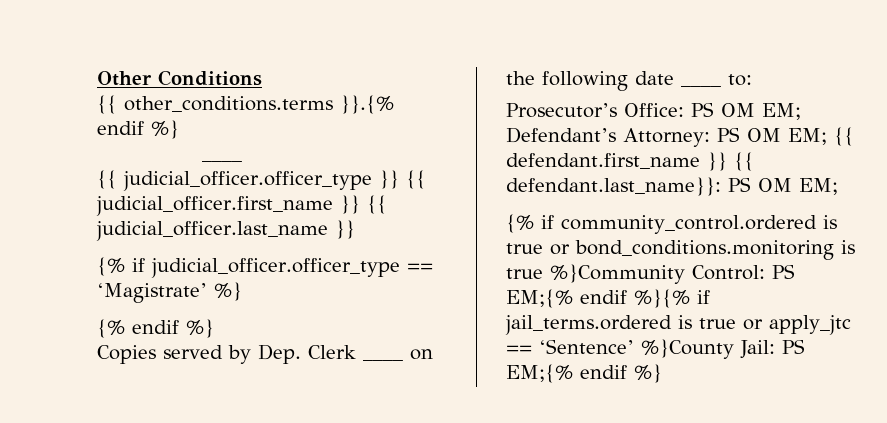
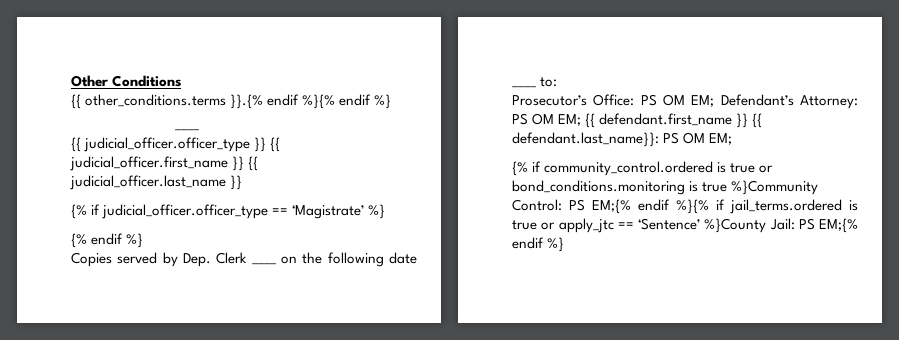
(144, 128) none -> [302,94,372,109] %}{% endif

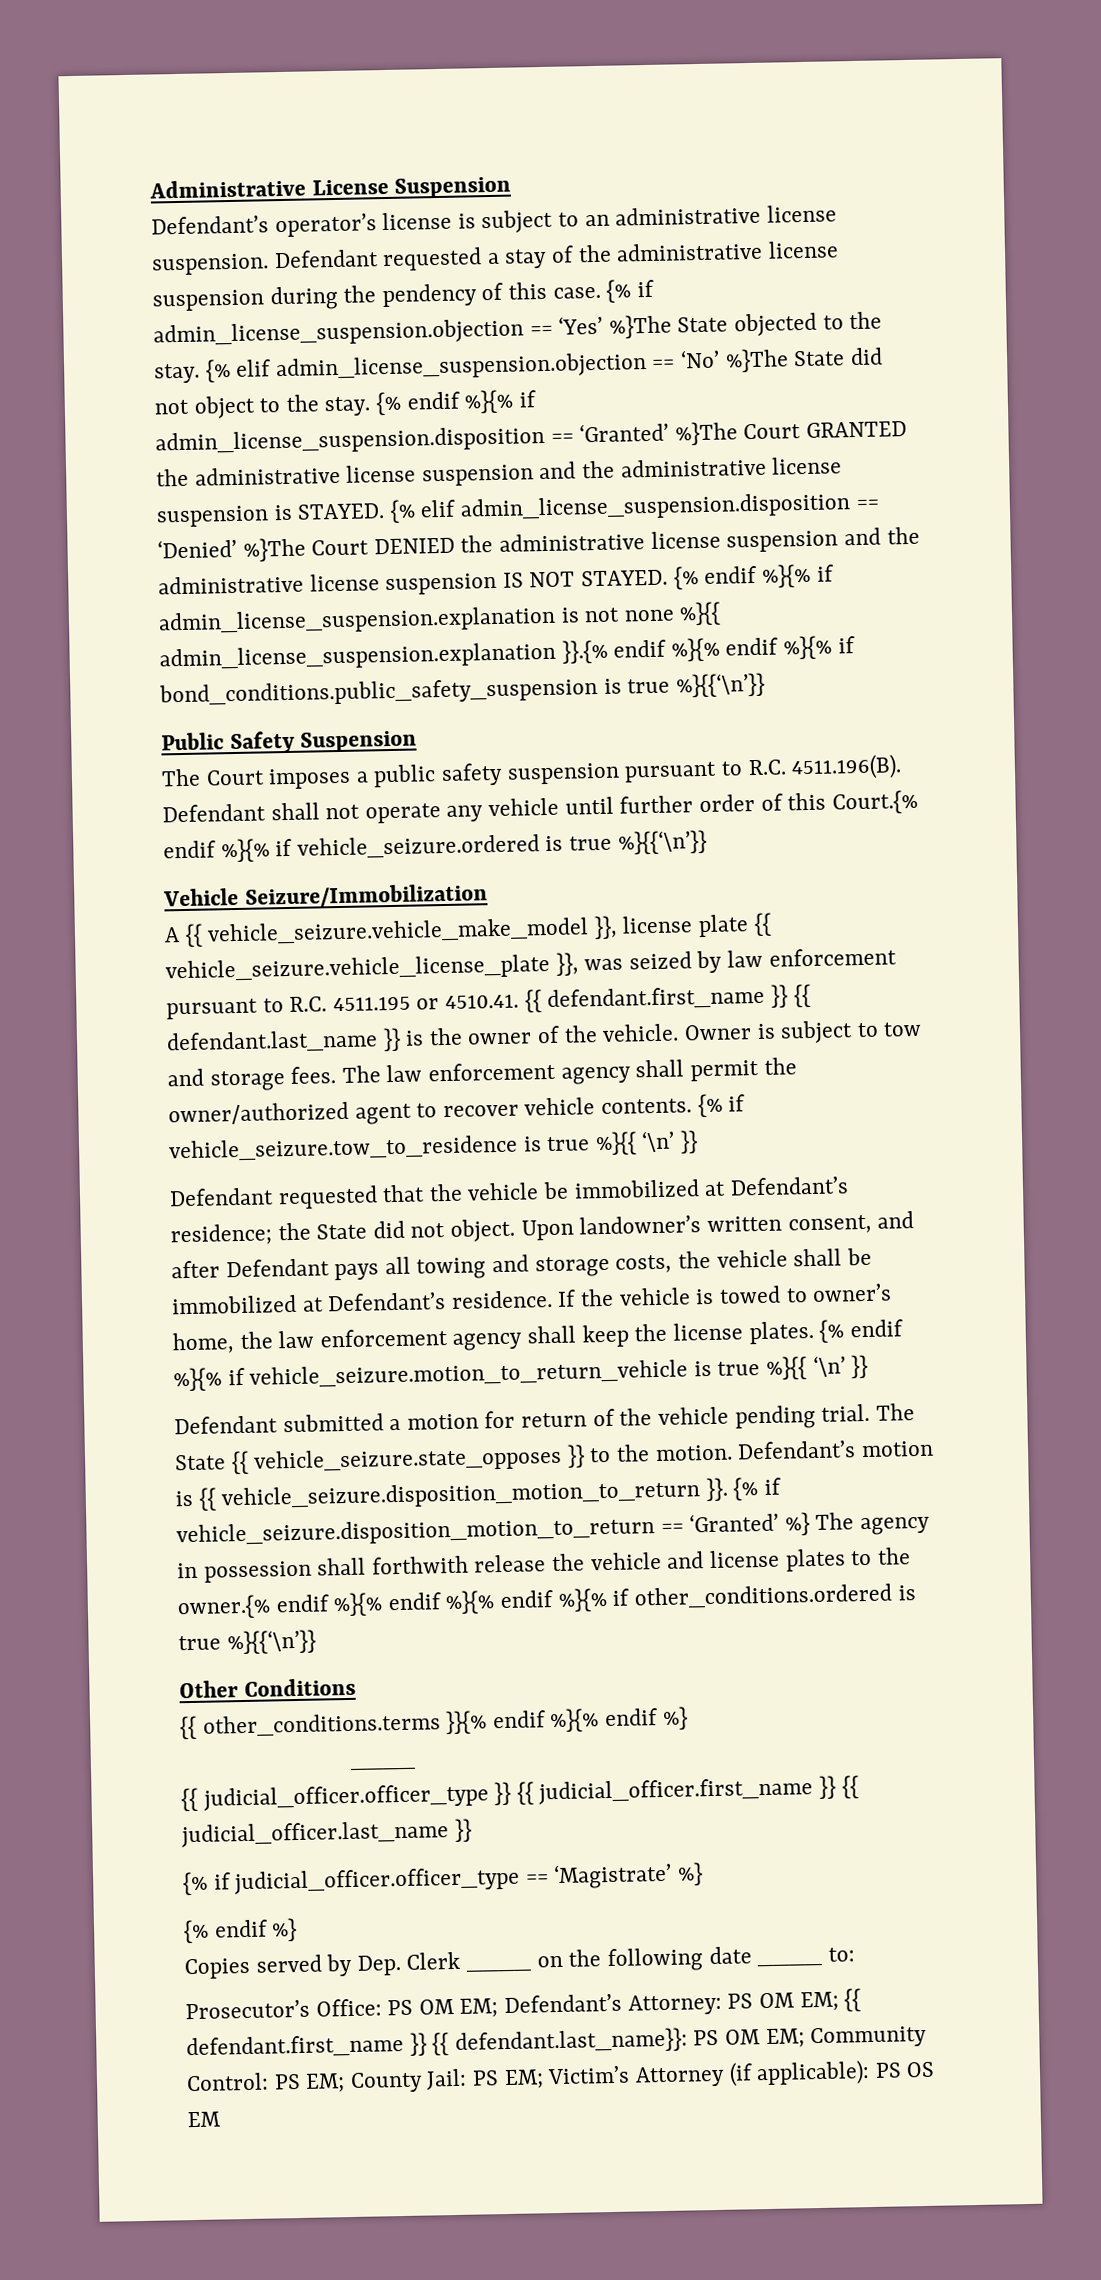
(71, 81) none -> [149,176,512,199] [151,204,837,238] [151,240,839,276] [152,279,654,312] [153,311,883,348] [154,347,883,384] [154,389,536,419] [155,421,908,456] [156,456,843,487] [156,492,879,528] [157,526,920,562] [158,563,834,596] [158,601,722,636] [159,635,855,672] [159,672,765,708] [161,730,418,755] [161,754,903,790] [162,789,918,824] [163,829,707,863] [163,883,488,908] [164,912,772,947] [165,947,897,984] [166,983,811,1020] [166,1020,923,1055] [167,1057,797,1092] [168,1093,746,1126] [168,1130,699,1163] [169,1176,849,1210] [170,1211,915,1247] [171,1247,872,1281] [171,1283,893,1315] [172,1319,903,1355] [173,1354,869,1392] [174,1403,915,1435] [174,1440,934,1475] [175,1477,782,1511] [176,1512,931,1548] [177,1547,911,1583] [177,1583,916,1620] [178,1629,316,1655] Administrative License Suspension // Defendant’s operator’s license is subject to an administrative license suspension. Defendant requested a stay of the administrative license suspension during the pendency of this case. {% if admin_license_suspension.objection == ‘Yes’ %}The State objected to the stay. {% elif admin_license_suspension.objection == ‘No’ %}The State did not object to the stay. {% endif %}{% if admin_license_suspension.disposition == ‘Granted’ %}The Court GRANTED the administrative license suspension and the administrative license suspension is STAYED. {% elif admin_license_suspension.disposition == ‘Denied’ %}The Court DENIED the administrative license suspension and the administrative license suspension IS NOT STAYED. {% endif %}{% if admin_license_suspension.explanation is not none %}{{ admin_license_suspension.explanation }}.{% endif %}{% endif %}{% if bond_conditions.public_safety_suspension is true %}{{‘\n’}} // Public Safety Suspension // The Court imposes a public safety suspension pursuant to R.C. 4511.196(B). Defendant shall not operate any vehicle until further order of this Court.{% endif %}{% if vehicle_seizure.ordered is true %}{{‘\n’}} // Vehicle Seizure/Immobilization // A {{ vehicle_seizure.vehicle_make_model }}, license plate {{ vehicle_seizure.vehicle_license_plate }}, was seized by law enforcement pursuant to R.C. 4511.195 or 4510.41. {{ defendant.first_name }} {{ defendant.last_name }} is the owner of the vehicle. Owner is subject to tow and storage fees. The law enforcement agency shall permit the owner/authorized agent to recover vehicle contents. {% if vehicle_seizure.tow_to_residence is true %}{{ ‘\n’ }} // Defendant requested that the vehicle be immobilized at Defendant’s residence; the State did not object. Upon landowner’s written consent, and after Defendant pays all towing and storage costs, the vehicle shall be immobilized at Defendant’s residence. If the vehicle is towed to owner’s home, the law enforcement agency shall keep the license plates. {% endif %}{% if vehicle_seizure.motion_to_return_vehicle is true %}{{ ‘\n’ }} // Defendant submitted a motion for return of the vehicle pending trial. The State {{ vehicle_seizure.state_opposes }} to the motion. Defendant’s motion is {{ vehicle_seizure.disposition_motion_to_return }}. {% if vehicle_seizure.disposition_motion_to_return == ‘Granted’ %} The agency in possession shall forthwith release the vehicle and license plates to the owner.{% endif %}{% endif %}{% endif %}{% if other_conditions.ordered is true %}{{‘\n’}} //
[230,94,264,109] }}.{% -> [445,1710,488,1735] }}{%
[512,161,774,176] [512,180,819,195] [512,199,858,214] [512,218,858,233] [512,237,565,252] // {% if community_control.ordered is true or bond_conditions.monitoring is true %}Community Control: PS EM;{% endif %}{% if jail_terms.ordered is true or apply_jtc == ‘Sentence’ %}County Jail: PS EM;{% endif %} -> [810,2025,928,2049] [186,2060,936,2094] [187,2111,221,2128] Community Control: PS EM; County Jail: PS EM; Victim’s Attorney (if applicable): PS OS EM

